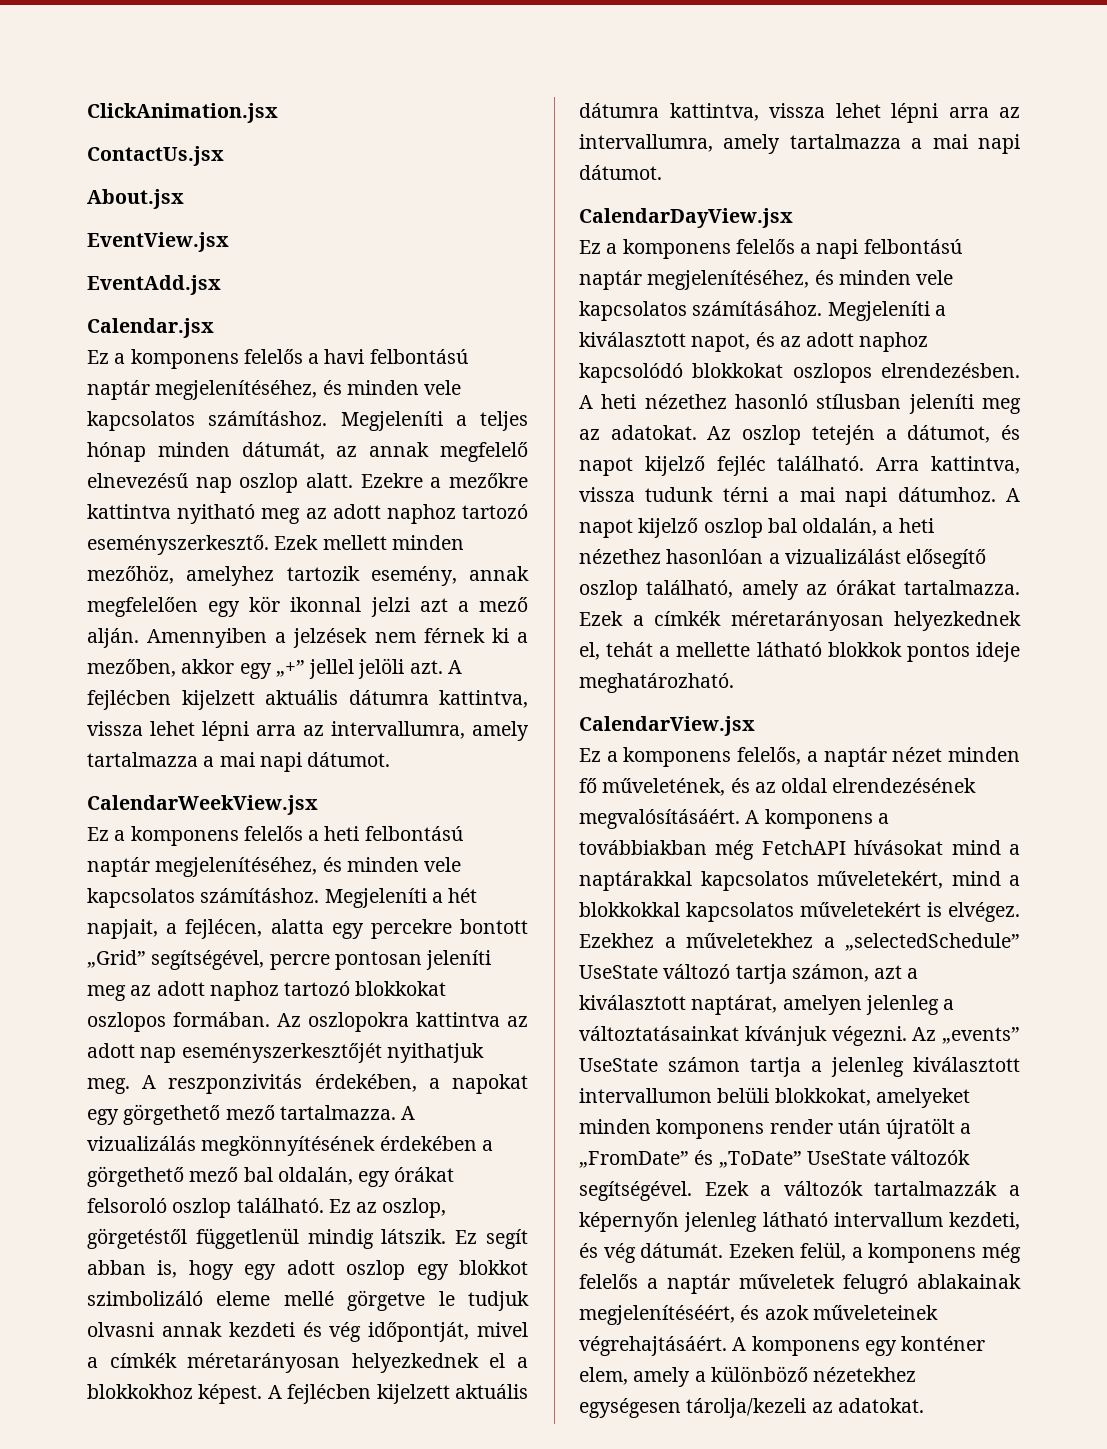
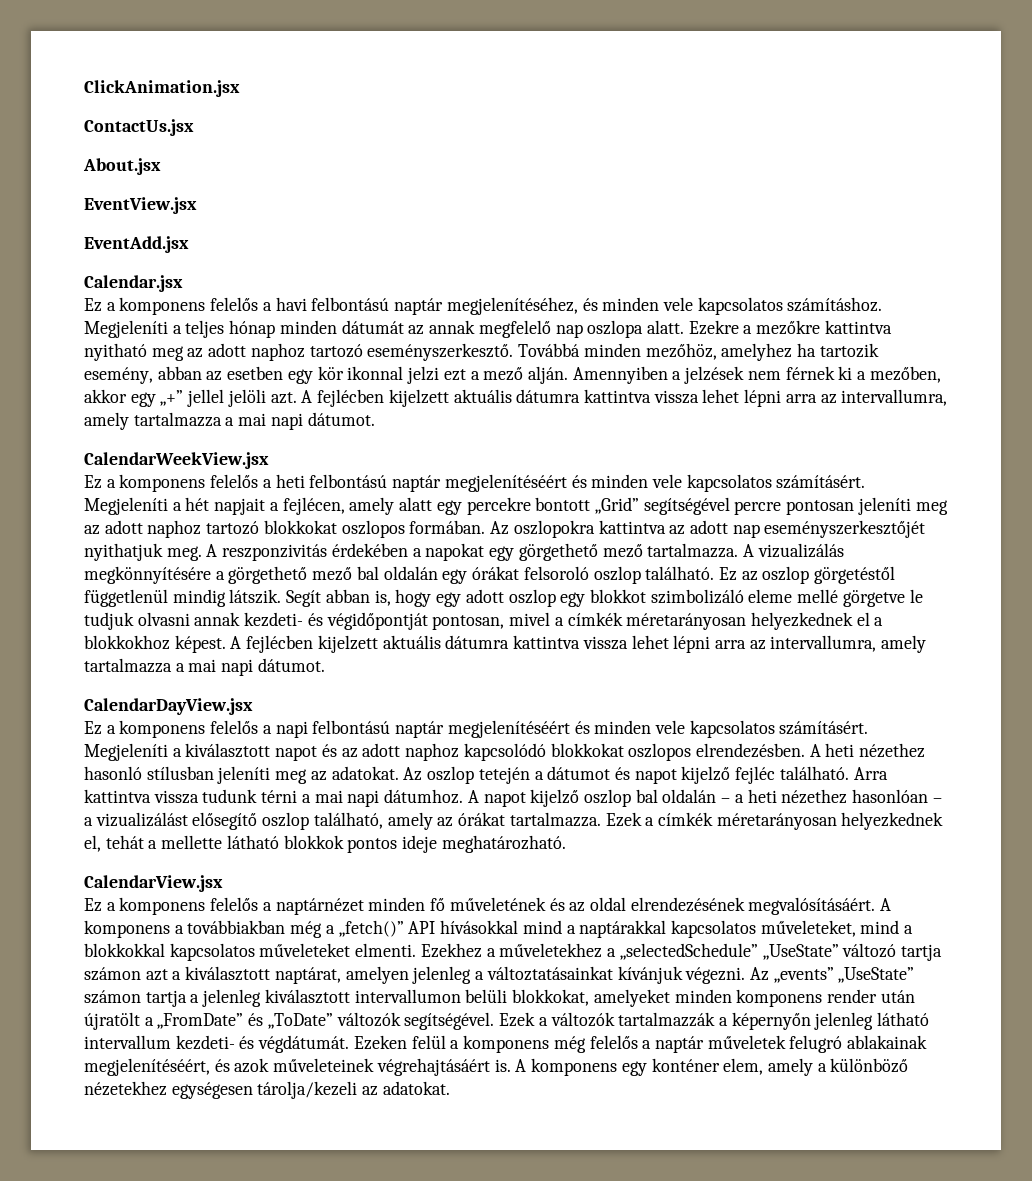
[241,442,325,460] dátumát, -> [341,320,404,334] dátumát
[87,473,299,493] elnevezésű nap oszlop -> [555,320,644,338] nap oszlopa
[274,535,387,550] Ezek mellett -> [518,343,581,357] Továbbá
(275, 576) none -> [796,343,816,357] ha
[469,566,529,581] [87,597,198,617] annak megfelelően -> [157,366,284,381] abban az esetben
[419,598,448,612] azt -> [443,369,466,381] ezt
[439,690,528,708] kattintva, -> [583,389,651,403] kattintva
[155,857,462,877] [87,888,320,908] megjelenítéséhez, és minden vele kapcsolatos számításhoz. -> [444,474,866,492] megjelenítéséért és minden vele kapcsolatos számításért.
[87,919,158,939] napjait, -> [214,498,266,515] napjait
[270,919,324,934] alatta -> [349,497,433,515] amely alatt
[151,950,265,970] segítségével, -> [643,497,730,515] segítségével
[314,1074,417,1092] érdekében, -> [331,543,408,557] érdekében
[201,1135,477,1156] megkönnyítésének érdekében -> [84,566,211,584] megkönnyítésére
[277,1167,353,1185] oldalán, -> [383,566,438,580] oldalán
[382,1198,447,1218] oszlop, -> [762,566,810,584] oszlop
[455,1229,528,1249] Ez segít -> [286,590,322,607] Segít
[228,1322,470,1342] kezdeti és vég időpontját, -> [244,612,505,630] kezdeti- és végidőpontját pontosan,
[669,103,759,121] kattintva, -> [513,635,581,649] kattintva
[647,270,954,290] [579,301,823,321] megjelenítéséhez, és minden vele kapcsolatos számításához. -> [447,720,869,738] megjelenítéséért és minden vele kapcsolatos számításért.
[691,333,751,352] napot, -> [275,746,318,761] napot
[907,425,991,443] dátumot, -> [547,766,611,780] dátumot
[931,456,1020,474] kattintva, -> [84,789,151,803] kattintva
[802,518,878,536] oldalán, -> [662,789,731,803] oldalán –
(764, 556) none -> [932,798,942,803] –
[737,747,943,767] felelős, a naptár nézet -> [210,897,364,915] felelős a naptárnézet
[602,778,726,796] műveletének, -> [449,897,546,911] műveletének
[761,840,944,855] FetchAPI hívásokat -> [325,920,519,937] a „fetch()” API hívásokkal
[817,871,943,889] műveletekért, -> [760,920,856,937] műveleteket,
[800,902,1020,922] műveletekért is elvégez. -> [259,943,417,957] műveleteket elmenti.
[579,965,658,979] UseState -> [762,944,839,960] „UseState”
[791,964,869,982] számon, -> [84,967,141,981] számon
[579,1058,658,1072] UseState -> [838,967,915,983] „UseState”
[806,1151,886,1165] UseState -> (333, 1021) none
[949,1212,1020,1230] [579,1242,847,1263] kezdeti, és vég dátumát. Ezeken felül, -> [175,1035,446,1053] kezdeti- és végdátumát. Ezeken felül
[579,1336,727,1356] végrehajtásáért. -> [376,1058,511,1076] végrehajtásáért is.

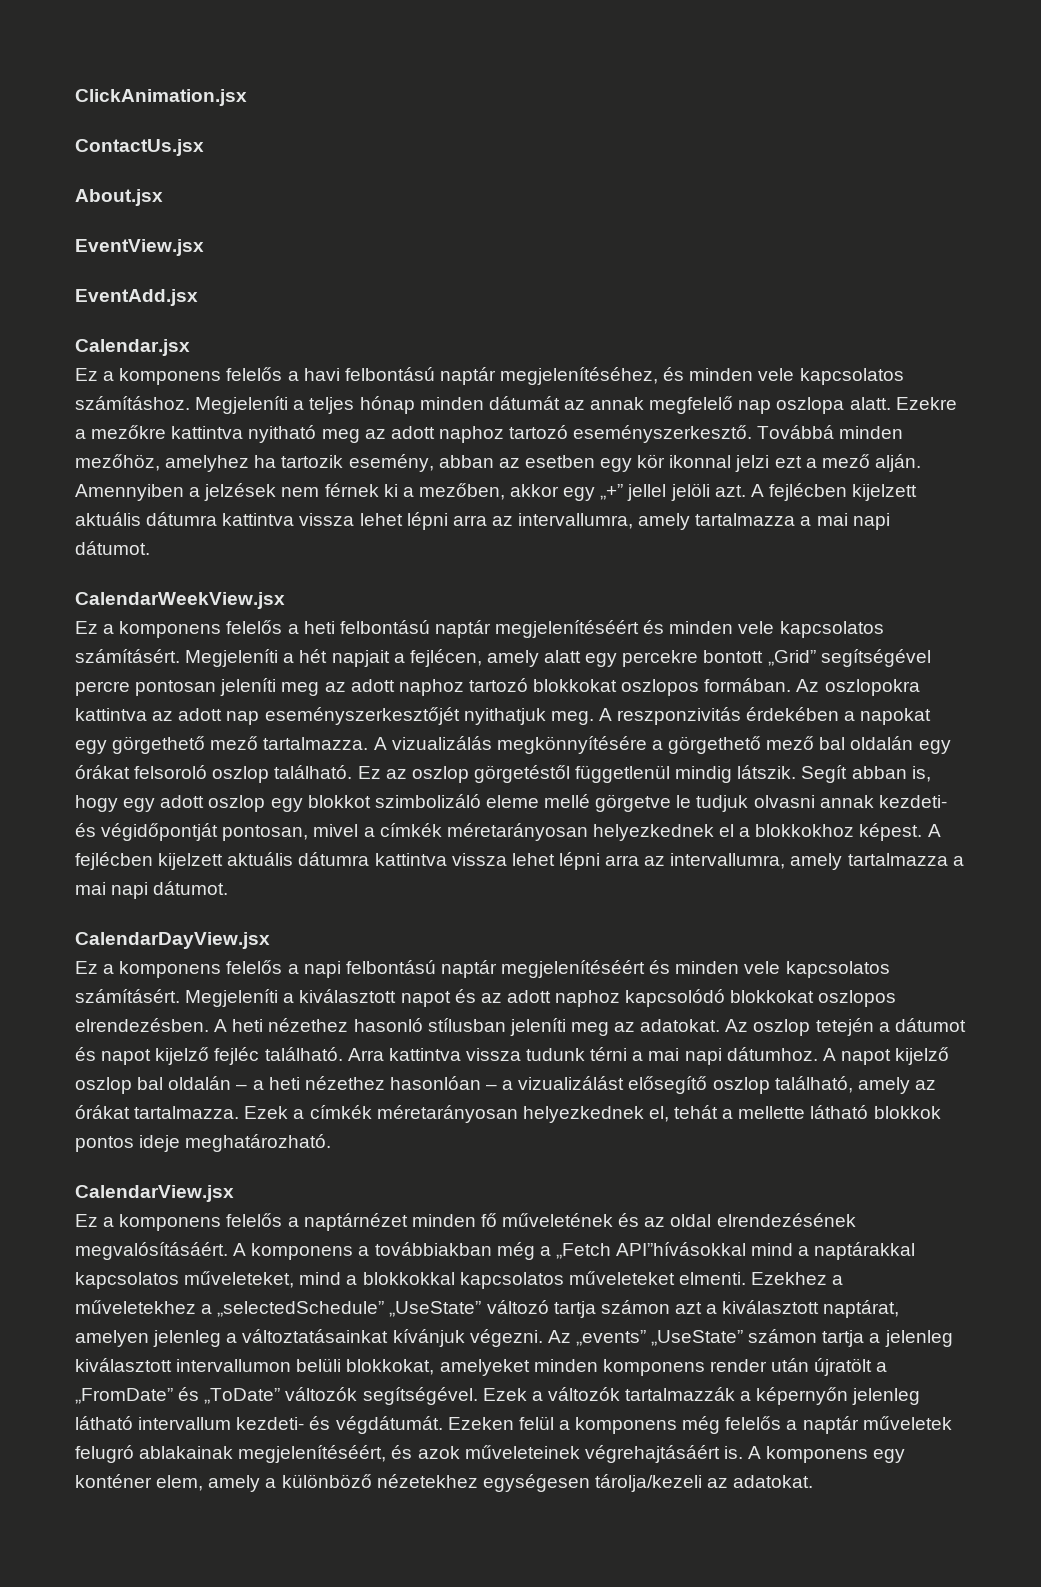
[338,920,519,937] „fetch()” API hívásokkal -> [555,1242,747,1259] „Fetch API”hívásokkal

